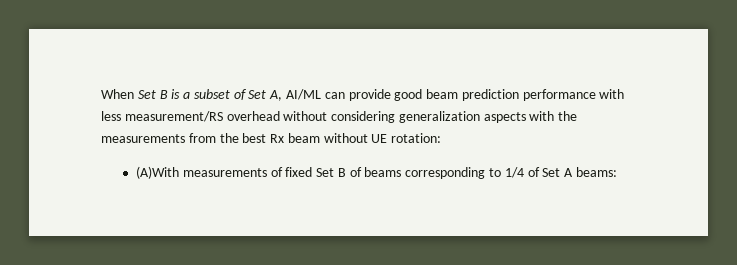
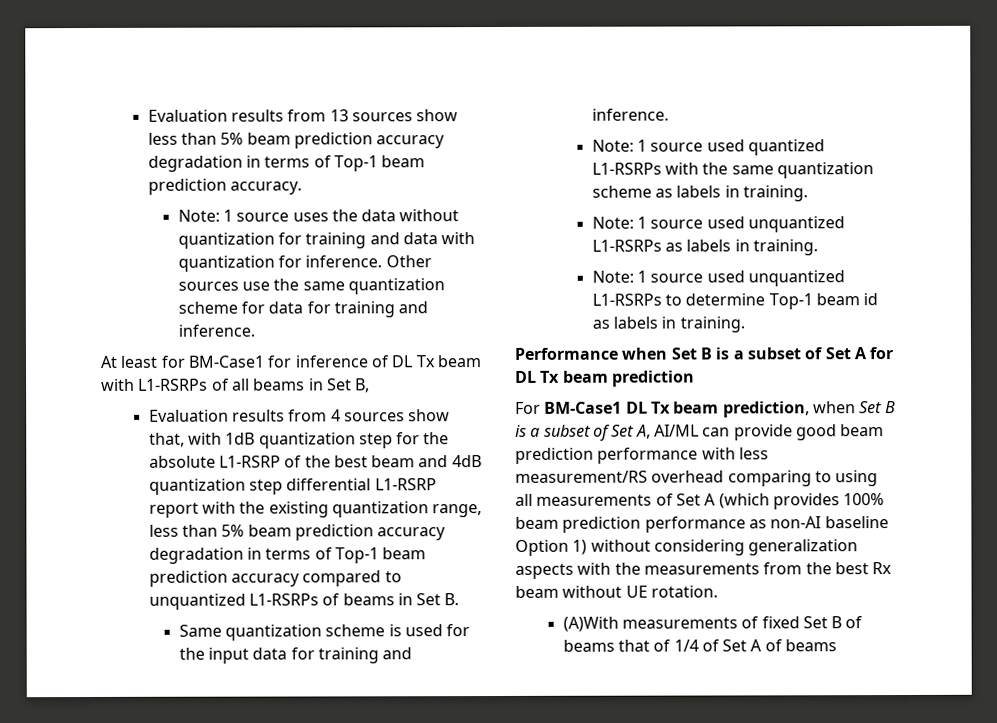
[101,89,134,99] When -> [147,109,459,122] [147,132,446,149] [147,155,426,172] [147,178,302,195] [177,209,460,222] [177,232,476,249] [177,255,432,272] [177,278,445,295] [177,301,429,318] [177,324,255,337] [100,355,482,368] [101,378,371,393] [148,409,451,422] [148,432,450,449] [148,455,482,468] [148,478,437,495] [148,501,483,518] [148,524,447,541] [148,547,427,564] [148,570,402,587] [148,593,460,610] [178,624,471,641] [178,647,413,664] [591,108,669,121] [591,139,825,156] [591,162,874,179] [591,185,808,202] [591,216,845,233] [591,239,818,256] [591,270,845,287] [591,293,879,310] [591,316,745,333] [514,347,894,360] [515,370,695,387] [515,401,856,418] Evaluation results from 13 sources show less than 5% beam prediction accuracy degradation in terms of Top-1 beam prediction accuracy. // Note: 1 source uses the data without quantization for training and data with quantization for inference. Other sources use the same quantization scheme for data for training and inference. // At least for BM-Case1 for inference of DL Tx beam with L1-RSRPs of all beams in Set B, // Evaluation results from 4 sources show that, with 1dB quantization step for the absolute L1-RSRP of the best beam and 4dB quantization step differential L1-RSRP report with the existing quantization range, less than 5% beam prediction accuracy degradation in terms of Top-1 beam prediction accuracy compared to unquantized L1-RSRPs of beams in Set B. // Same quantization scheme is used for the input data for training and inference. // Note: 1 source used quantized L1-RSRPs with the same quantization scheme as labels in training. // Note: 1 source used unquantized L1-RSRPs as labels in training. // Note: 1 source used unquantized L1-RSRPs to determine Top-1 beam id as labels in training. // Performance when Set B is a subset of Set A for DL Tx beam prediction // For BM-Case1 DL Tx beam prediction, when
(280, 116) none -> [727,470,879,487] [515,493,885,510] [515,516,889,533] [515,539,588,556] comparing to using all measurements of Set A (which provides 100% beam prediction performance as non-AI baseline Option 1)
[391,133,442,143] rotation: -> [650,585,718,598] rotation.
[405,167,502,179] corresponding to -> [617,639,672,652] that of
[575,167,617,177] beams: -> [764,639,838,652] of beams

